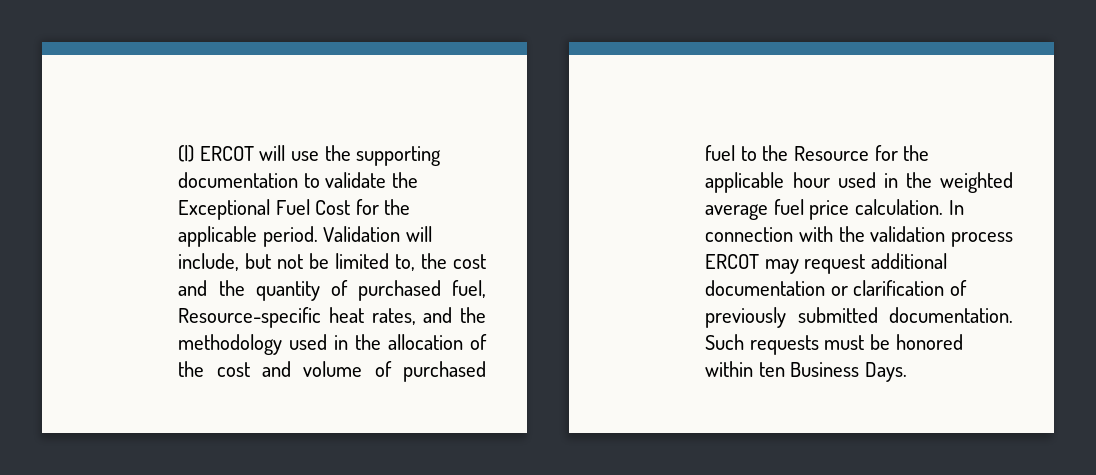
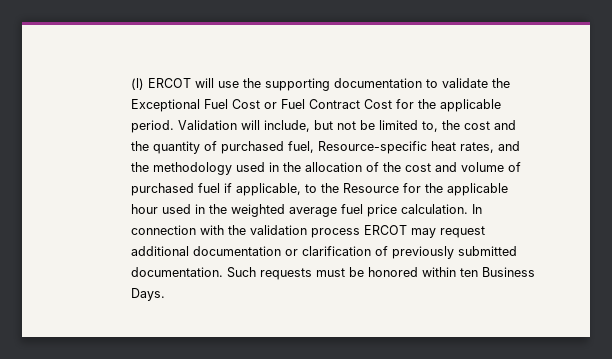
(351, 207) none -> [263,99,392,109] or Fuel Contract Cost
(736, 153) none -> [223,183,301,196] if applicable,

